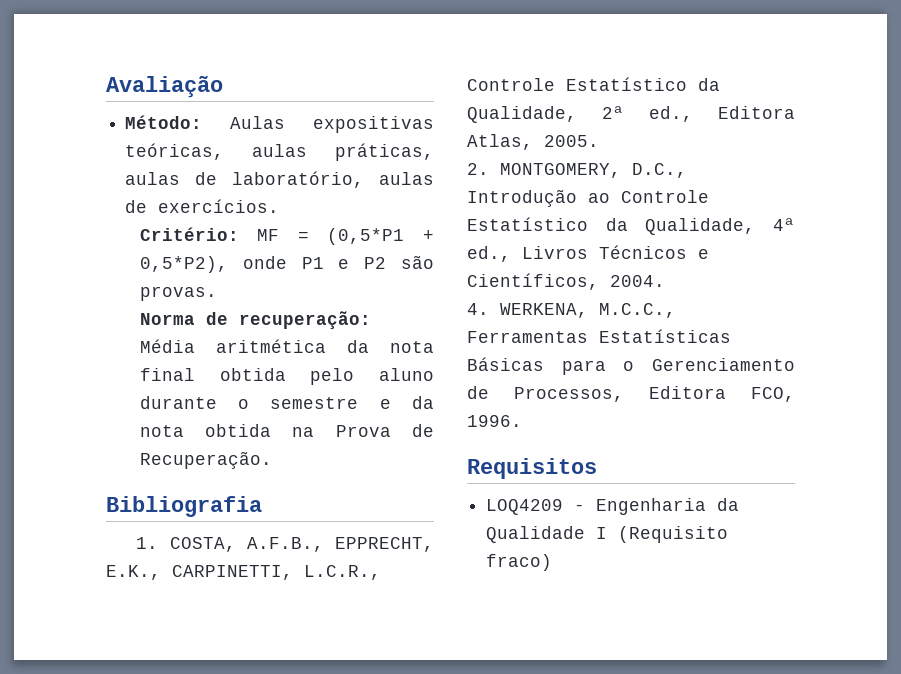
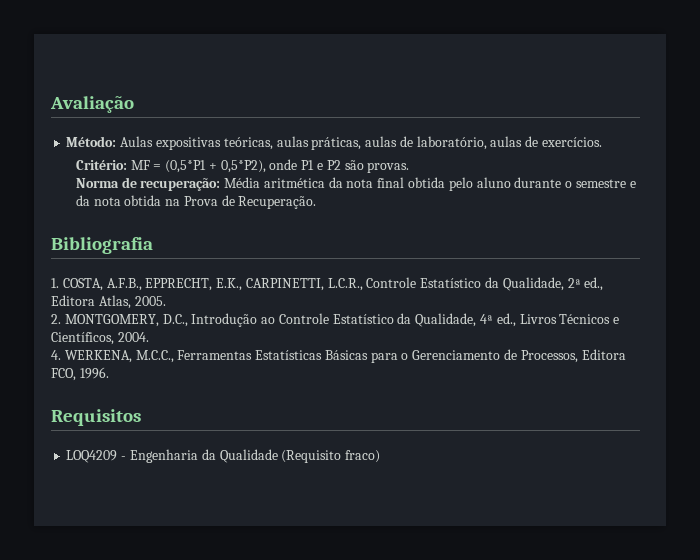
[596,527,608,539] I -> (278, 456) none

